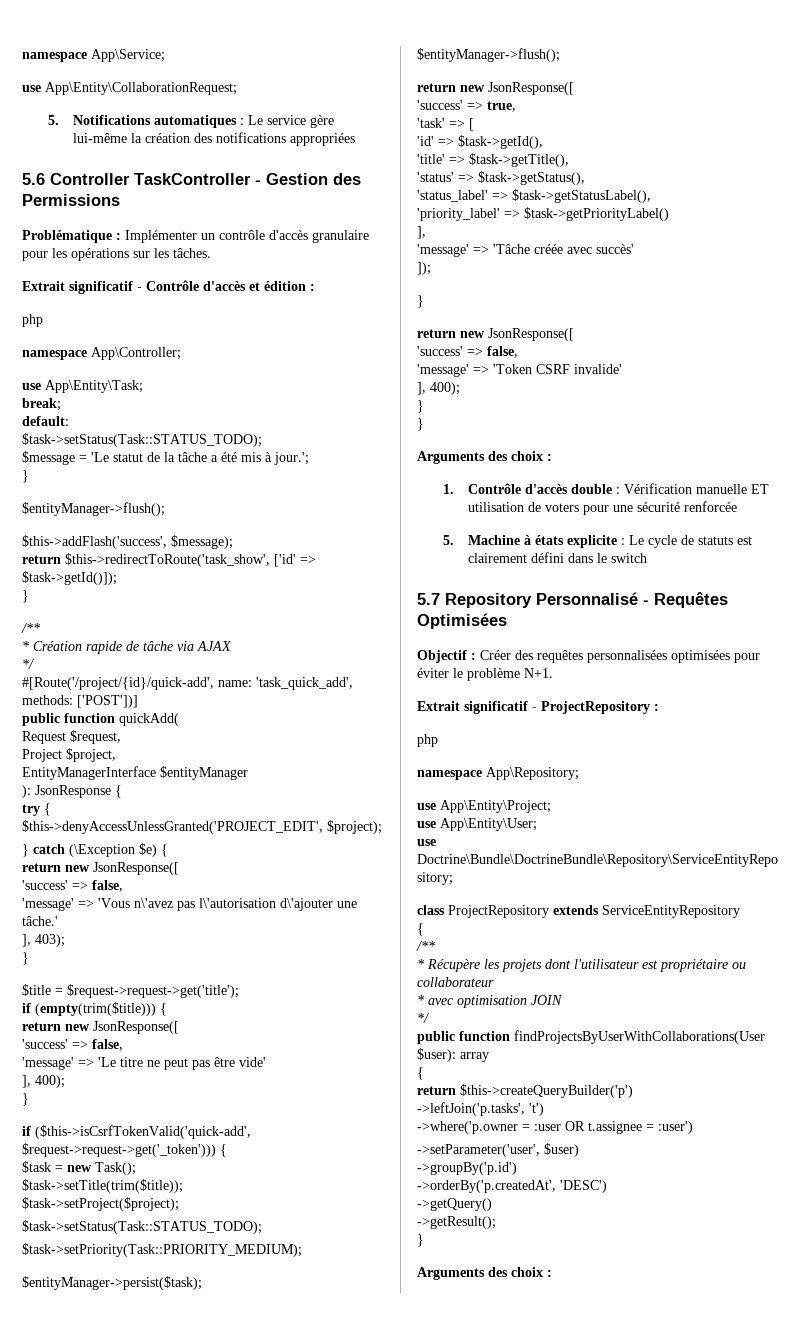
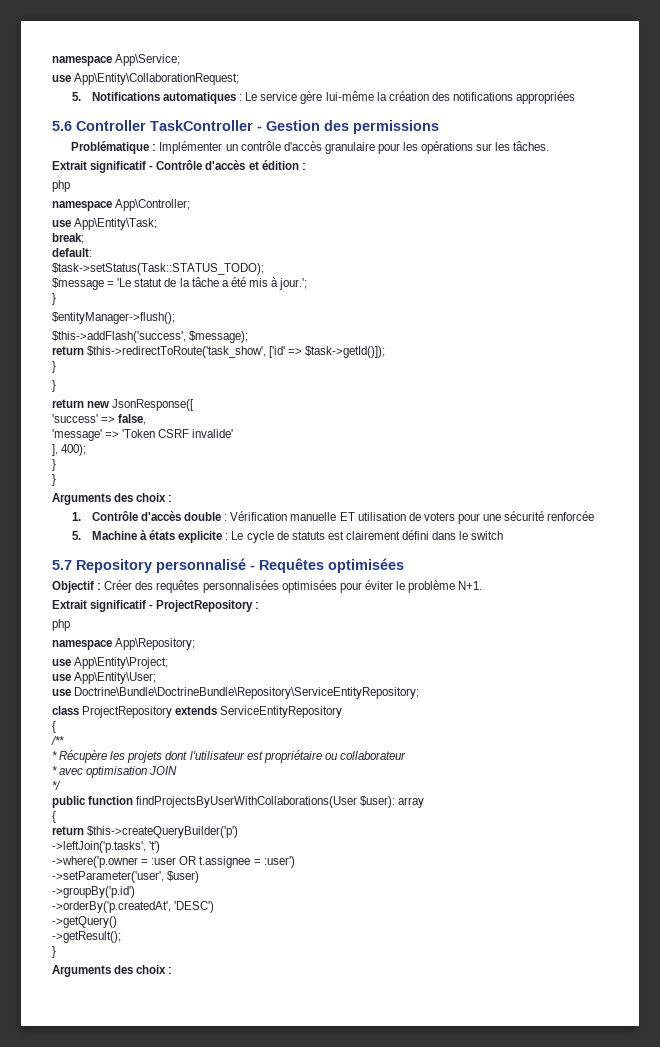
[22,194,120,206] Permissions -> [353,120,439,134] permissions
[21,623,40,633] [22,641,231,654] [22,659,34,669] [22,677,353,690] [22,695,138,708] [22,713,179,726] [22,730,121,744] [22,748,116,762] [22,766,248,780] [22,785,122,798] [22,803,51,816] [22,820,382,834] [22,843,168,857] [22,862,179,875] [22,880,123,892] [22,898,357,911] [22,916,58,926] [22,934,65,947] [22,952,29,965] [22,984,239,998] [22,1002,167,1016] [22,1021,179,1034] [22,1039,123,1051] [22,1057,266,1070] [22,1075,65,1088] [22,1093,29,1106] [22,1125,251,1139] [22,1143,227,1157] [22,1161,136,1175] [22,1179,183,1193] [22,1197,179,1211] [22,1220,262,1234] [22,1243,302,1257] [22,1276,202,1290] [417,48,560,62] [417,82,574,95] [417,100,516,112] [417,118,474,131] [417,135,543,149] [417,153,569,167] [417,171,585,185] [417,189,651,203] [417,207,669,221] [417,226,426,239] [417,244,634,257] [417,262,431,275] // /** // * Création rapide de tâche via AJAX // */ // #[Route('/project/{id}/quick-add', name: 'task_quick_add', methods: ['POST'])] // public function quickAdd( // Request $request, // Project $project, // EntityManagerInterface $entityManager // ): JsonResponse { // try { // $this->denyAccessUnlessGranted('PROJECT_EDIT', $project); // } catch (\Exception $e) { // return new JsonResponse([ // 'success' => false, // 'message' => 'Vous n\'avez pas l\'autorisation d\'ajouter une tâche.' // ], 403); // } // $title = $request->request->get('title'); // if (empty(trim($title))) { // return new JsonResponse([ // 'success' => false, // 'message' => 'Le titre ne peut pas être vide' // ], 400); // } // if ($this->isCsrfTokenValid('quick-add', $request->request->get('_token'))) { // $task = new Task(); // $task->setTitle(trim($title)); // $task->setProject($project); // $task->setStatus(Task::STATUS_TODO); // $task->setPriority(Task::PRIORITY_MEDIUM); // $entityManager->persist($task); // $entityManager->flush(); // return new JsonResponse([ // 'success' => true, // 'task' => [ // 'id' => $task->getId(), // 'title' => $task->getTitle(), // 'status' => $task->getStatus(), // 'status_label' => $task->getStatusLabel(), // 'priority_label' => $task->getPriorityLabel() // ], // 'message' => 'Tâche créée avec succès' // ]); -> (56, 367) none
[536,592,638,605] Personnalisé -> [156,558,246,573] personnalisé
[417,613,507,629] Optimisées -> [328,558,404,573] optimisées

